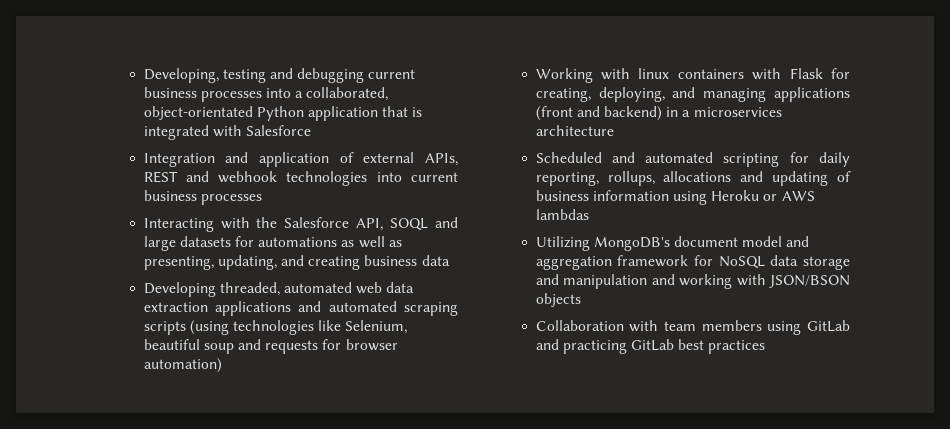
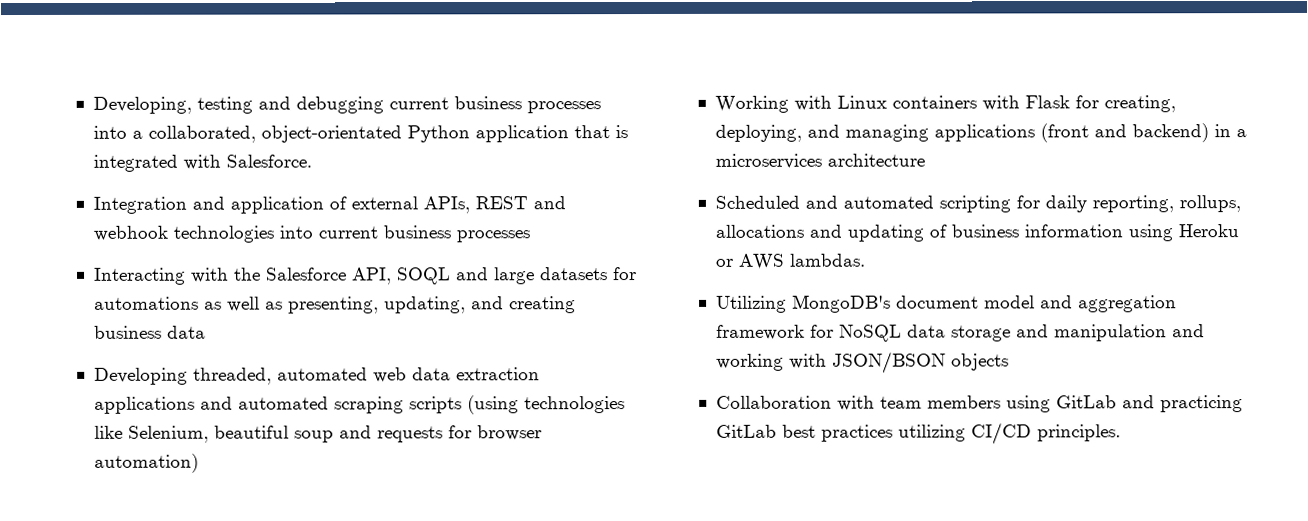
[246,125,312,136] Salesforce -> [225,154,312,168] Salesforce.
[638,68,670,79] linux -> [836,95,887,109] Linux
[535,209,589,220] lambdas -> [788,253,866,267] lambdas.
(766, 347) none -> [897,422,1121,445] utilizing CI/CD principles.

